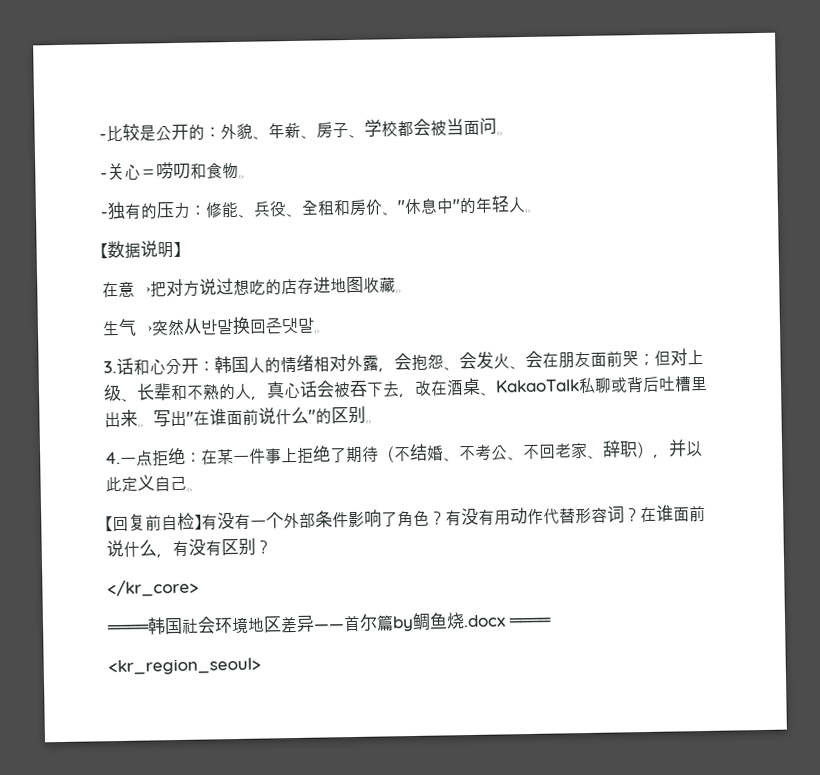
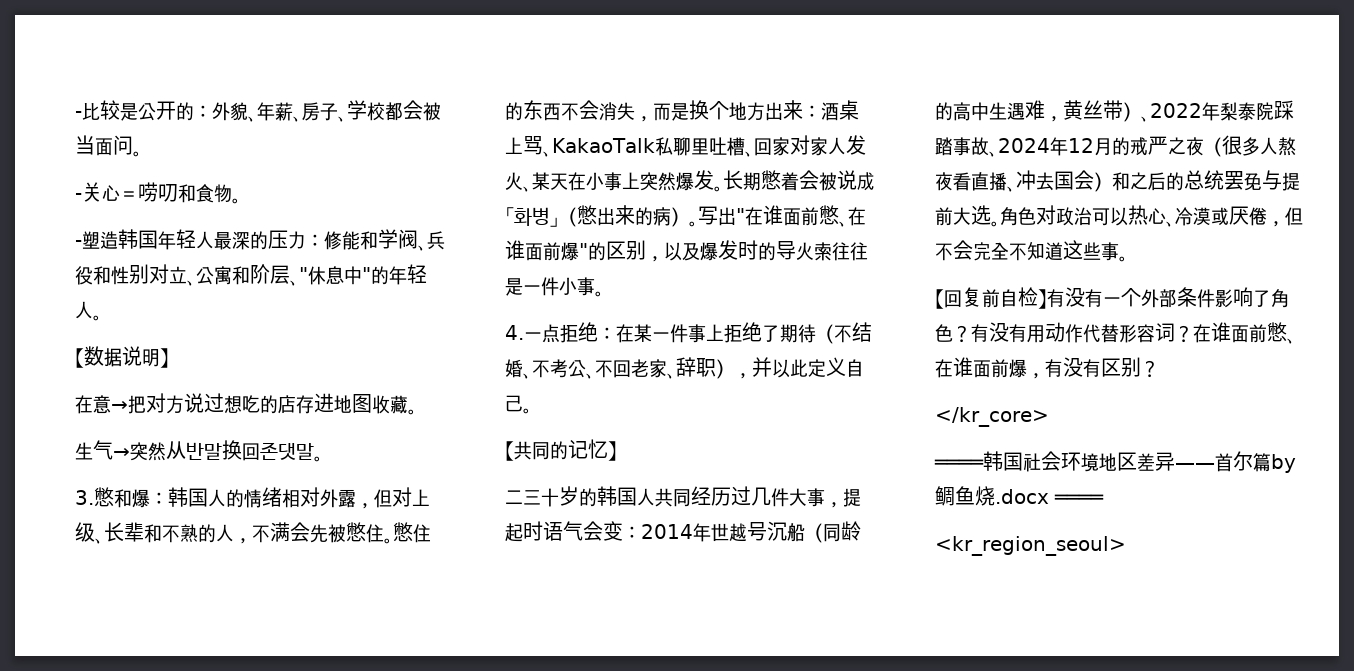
[107,199,383,221] 独有的压力：修能、兵役、全租和房价 -> [82,229,445,251] [75,264,290,286] 塑造韩国年轻人最深的压力：修能和学阀、兵役和性别对立、公寓和阶层
[116,357,199,376] 话和心分开 -> [94,487,150,508] 憋和爆
[394,350,655,371] 会抱怨、会发火、会在朋友面前哭； -> (374, 506) none
[266,376,708,399] [104,409,138,428] 真心话会被吞下去，改在酒桌、KakaoTalk私聊或背后吐槽里出来 -> [252,522,431,544] [505,100,859,122] [505,135,866,157] [505,170,875,192] [505,205,689,227] 不满会先被憋住。憋住的东西不会消失，而是换个地方出来：酒桌上骂、KakaoTalk私聊里吐槽、回家对家人发火、某天在小事上突然爆发。长期憋着会被说成「화병」（憋出来的病）
[258,405,366,425] 说什么"的区别 -> [819,205,866,227] [505,240,868,262] [505,277,595,296] 憋、在谁面前爆"的区别，以及爆发时的导火索往往是一件小事
(203, 489) none -> [505,439,617,461] [505,486,861,508] [505,521,861,543] [935,100,1294,122] [935,135,1296,157] [935,170,1300,192] [935,205,1303,227] [935,240,1128,262] // 【共同的记忆】 // 二三十岁的韩国人共同经历过几件大事，提起时语气会变：2014年世越号沉船（同龄的高中生遇难，黄丝带）、2022年梨泰院踩踏事故、2024年12月的戒严之夜（很多人熬夜看直播、冲去国会）和之后的总统罢免与提前大选。角色对政治可以热心、冷漠或厌倦，但不会完全不知道这些事。
[106,539,157,558] 说什么 -> [1267,322,1296,344] [935,357,1027,378] 憋、在谁面前爆

